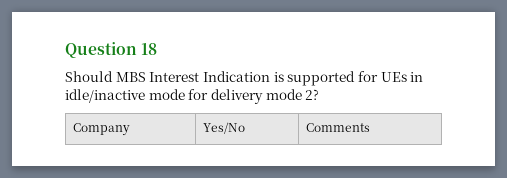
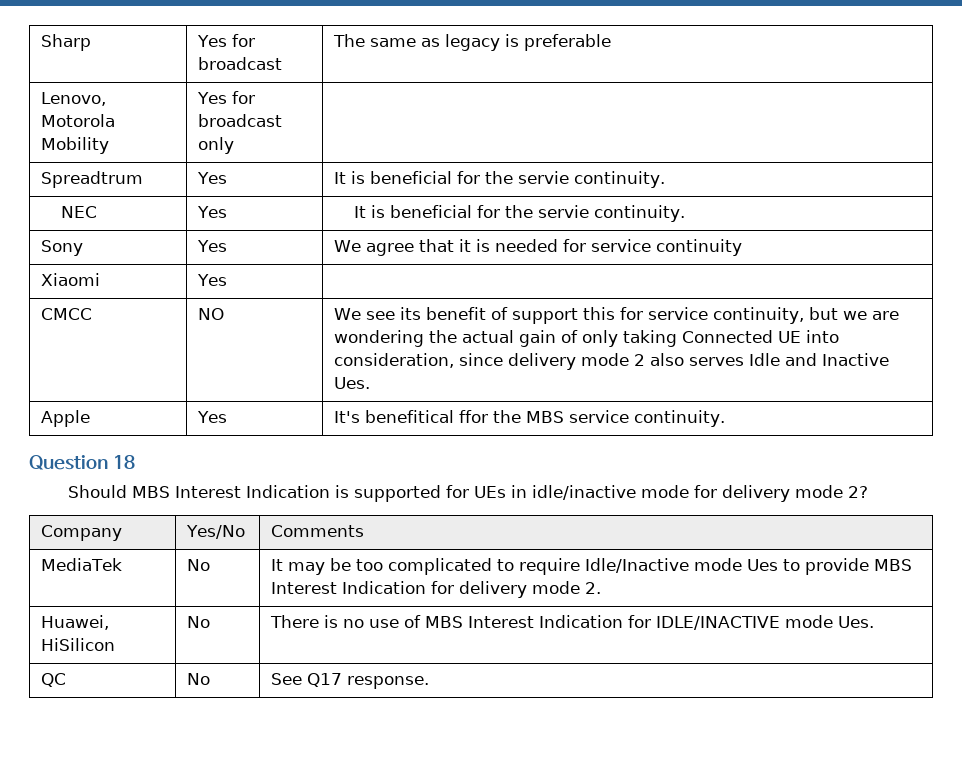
(65, 50) none -> [41,34,92,51] [197,34,256,47] [198,57,283,70] [333,34,612,51] [41,92,107,106] [41,114,116,127] [41,137,110,154] [197,91,256,104] [198,114,283,127] [198,137,235,154] [41,171,144,188] [197,172,228,184] [334,171,666,188] [60,206,97,218] [197,206,228,218] [353,205,685,222] [41,240,84,256] [197,240,228,252] [334,239,743,256] [41,273,101,286] [197,274,228,286] [41,308,93,320] [198,308,225,320] [334,307,900,324] [334,330,840,347] [334,353,890,370] [334,377,371,389] [41,410,91,427] [197,411,228,423] [334,410,726,427] Sharp | Yes for broadcast | The same as legacy is preferable // Lenovo, Motorola Mobility | Yes for broadcast only | // Spreadtrum | Yes | It is beneficial for the servie continuity. // NEC | Yes | It is beneficial for the servie continuity. // Sony | Yes | We agree that it is needed for service continuity // Xiaomi | Yes | // CMCC | NO | We see its benefit of support this for service continuity, but we are wondering the actual gain of only taking Connected UE into consideration, since delivery mode 2 also serves Idle and Inactive Ues. // Apple | Yes | It's benefitical ffor the MBS service continuity. //
(371, 127) none -> [41,558,123,571] [187,559,211,571] [271,558,913,575] [271,581,602,598] [41,615,110,630] [41,638,116,651] [187,616,211,628] [270,615,875,630] [41,673,67,687] [187,673,211,685] [271,673,430,689] // MediaTek | No | It may be too complicated to require Idle/Inactive mode Ues to provide MBS Interest Indication for delivery mode 2. // Huawei, HiSilicon | No | There is no use of MBS Interest Indication for IDLE/INACTIVE mode Ues. // QC | No | See Q17 response.

